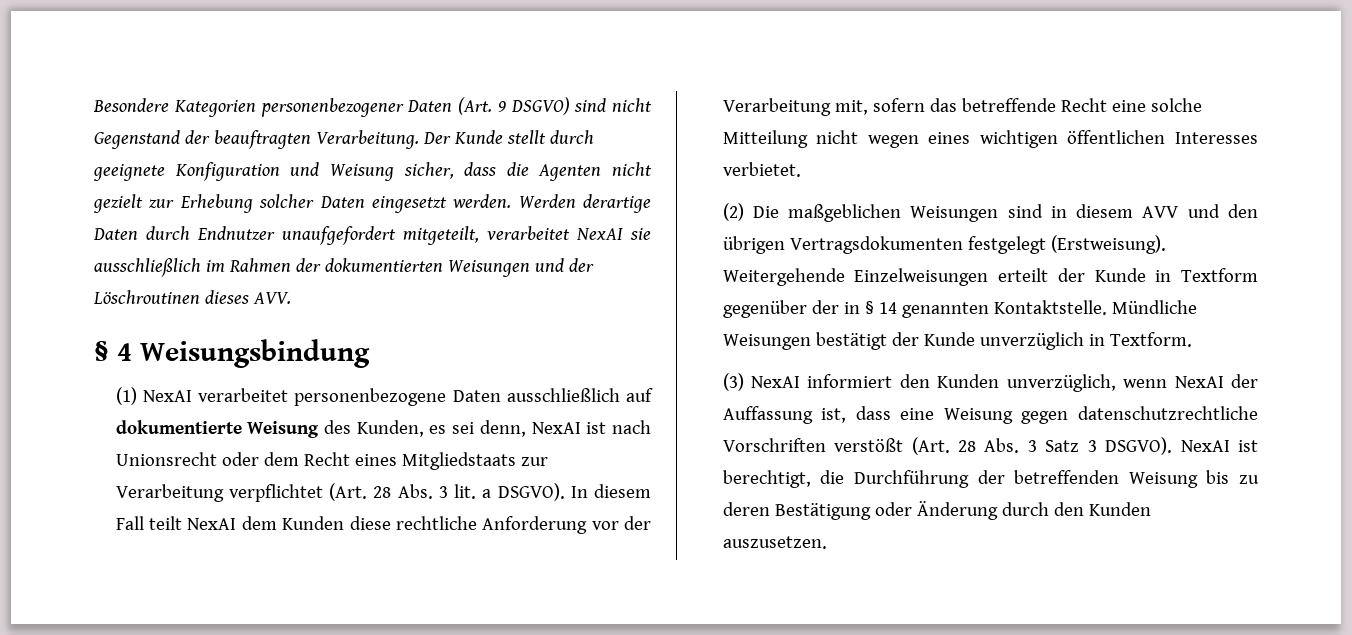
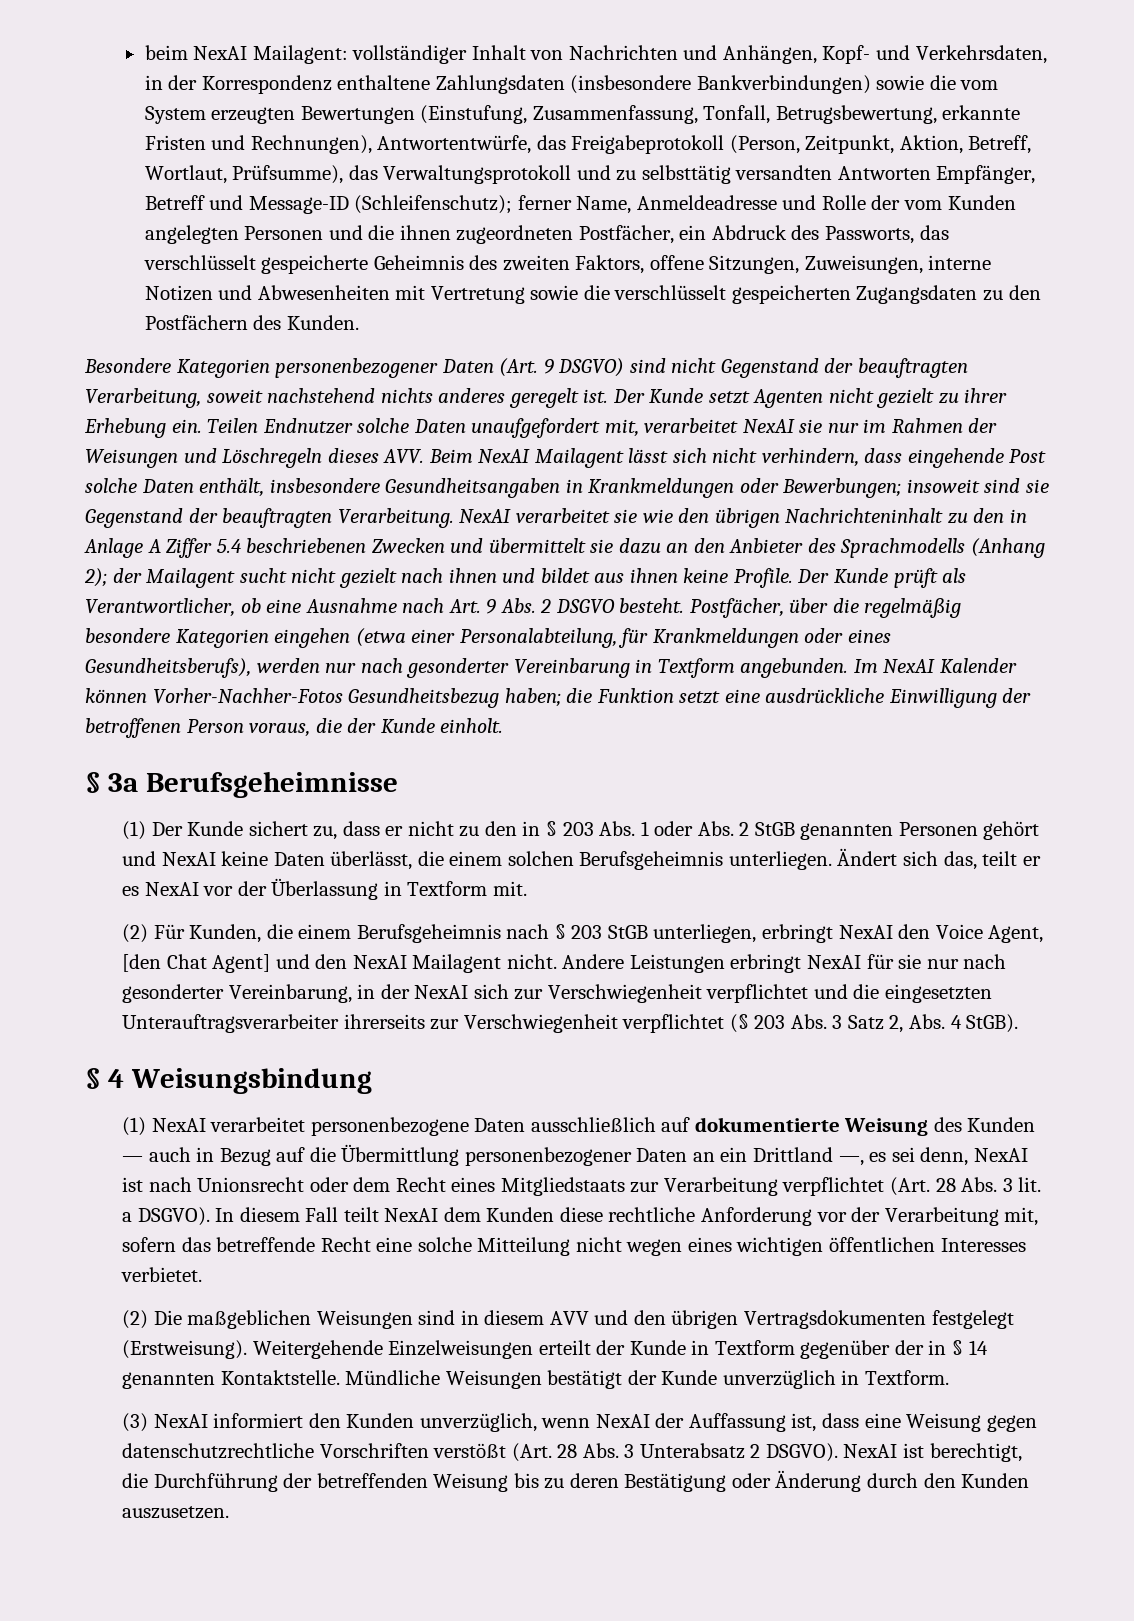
(93, 105) none -> [144,45,1047,64] [144,75,999,94] [144,105,1021,124] [144,135,1032,154] [144,165,1036,184] [144,195,1016,214] [144,225,949,244] [143,255,992,274] [144,285,1041,304] [144,315,359,330] beim NexAI Mailagent: vollständiger Inhalt von Nachrichten und Anhängen, Kopf- und Verkehrsdaten, in der Korrespondenz enthaltene Zahlungsdaten (insbesondere Bankverbindungen) sowie die vom System erzeugten Bewertungen (Einstufung, Zusammenfassung, Tonfall, Betrugsbewertung, erkannte Fristen und Rechnungen), Antwortentwürfe, das Freigabeprotokoll (Person, Zeitpunkt, Aktion, Betreff, Wortlaut, Prüfsumme), das Verwaltungsprotokoll und zu selbsttätig versandten Antworten Empfänger, Betreff und Message-ID (Schleifenschutz); ferner Name, Anmeldeadresse und Rolle der vom Kunden angelegten Personen und die ihnen zugeordneten Postfächer, ein Abdruck des Passworts, das verschlüsselt gespeicherte Geheimnis des zweiten Faktors, offene Sitzungen, Zuweisungen, interne Notizen und Abwesenheiten mit Vertretung sowie die verschlüsselt gespeicherten Zugangsdaten zu den Postfächern des Kunden. //
[315,130,594,149] [93,162,652,181] [93,194,651,213] [93,226,479,245] Verarbeitung. Der Kunde stellt durch geeignete Konfiguration und Weisung sicher, dass die Agenten nicht gezielt zur Erhebung solcher Daten eingesetzt werden. Werden derartige Daten durch Endnutzer unaufgefordert mitgeteilt, -> [85,388,1008,408] [84,418,639,438] Verarbeitung, soweit nachstehend nichts anderes geregelt ist. Der Kunde setzt Agenten nicht gezielt zu ihrer Erhebung ein. Teilen Endnutzer solche Daten unaufgefordert mit,
[94,258,201,277] ausschließlich -> [827,423,859,433] nur
[324,258,443,272] dokumentierten -> (998, 425) none
[568,258,594,272] [93,290,200,304] der Löschroutinen -> [222,448,323,468] Löschregeln
(291, 298) none -> [428,448,1047,468] [85,478,1049,498] [85,508,1027,528] [84,538,1046,558] [84,568,967,588] [85,598,962,618] [85,628,891,648] [85,658,1017,678] [85,688,1032,708] [85,718,504,738] [85,771,398,798] [122,821,1040,840] [122,848,1041,870] [122,878,527,900] [122,924,1044,943] [122,954,1007,973] [122,984,992,1003] [122,1014,1019,1033] Beim NexAI Mailagent lässt sich nicht verhindern, dass eingehende Post solche Daten enthält, insbesondere Gesundheitsangaben in Krankmeldungen oder Bewerbungen; insoweit sind sie Gegenstand der beauftragten Verarbeitung. NexAI verarbeitet sie wie den übrigen Nachrichteninhalt zu den in Anlage A Ziffer 5.4 beschriebenen Zwecken und übermittelt sie dazu an den Anbieter des Sprachmodells (Anhang 2); der Mailagent sucht nicht gezielt nach ihnen und bildet aus ihnen keine Profile. Der Kunde prüft als Verantwortlicher, ob eine Ausnahme nach Art. 9 Abs. 2 DSGVO besteht. Postfächer, über die regelmäßig besondere Kategorien eingehen (etwa einer Personalabteilung, für Krankmeldungen oder eines Gesundheitsberufs), werden nur nach gesonderter Vereinbarung in Textform angebunden. Im NexAI Kalender können Vorher-Nachher-Fotos Gesundheitsbezug haben; die Funktion setzt eine ausdrückliche Einwilligung der betroffenen Person voraus, die der Kunde einholt. // § 3a Berufsgeheimnisse // (1) Der Kunde sichert zu, dass er nicht zu den in § 203 Abs. 1 oder Abs. 2 StGB genannten Personen gehört und NexAI keine Daten überlässt, die einem solchen Berufsgeheimnis unterliegen. Ändert sich das, teilt er es NexAI vor der Überlassung in Textform mit. // (2) Für Kunden, die einem Berufsgeheimnis nach § 203 StGB unterliegen, erbringt NexAI den Voice Agent, [den Chat Agent] und den NexAI Mailagent nicht. Andere Leistungen erbringt NexAI für sie nur nach gesonderter Vereinbarung, in der NexAI sich zur Verschwiegenheit verpflichtet und die eingesetzten Unterauftragsverarbeiter ihrerseits zur Verschwiegenheit verpflichtet (§ 203 Abs. 3 Satz 2, Abs. 4 StGB).
[356,420,424,437] Kunden, -> [967,1117,1036,1132] [122,1144,864,1166] Kunden — auch in Bezug auf die Übermittlung personenbezogener Daten an ein Drittland —,
[1045,440,1097,452] Satz 3 -> [639,1443,761,1459] Unterabsatz 2

